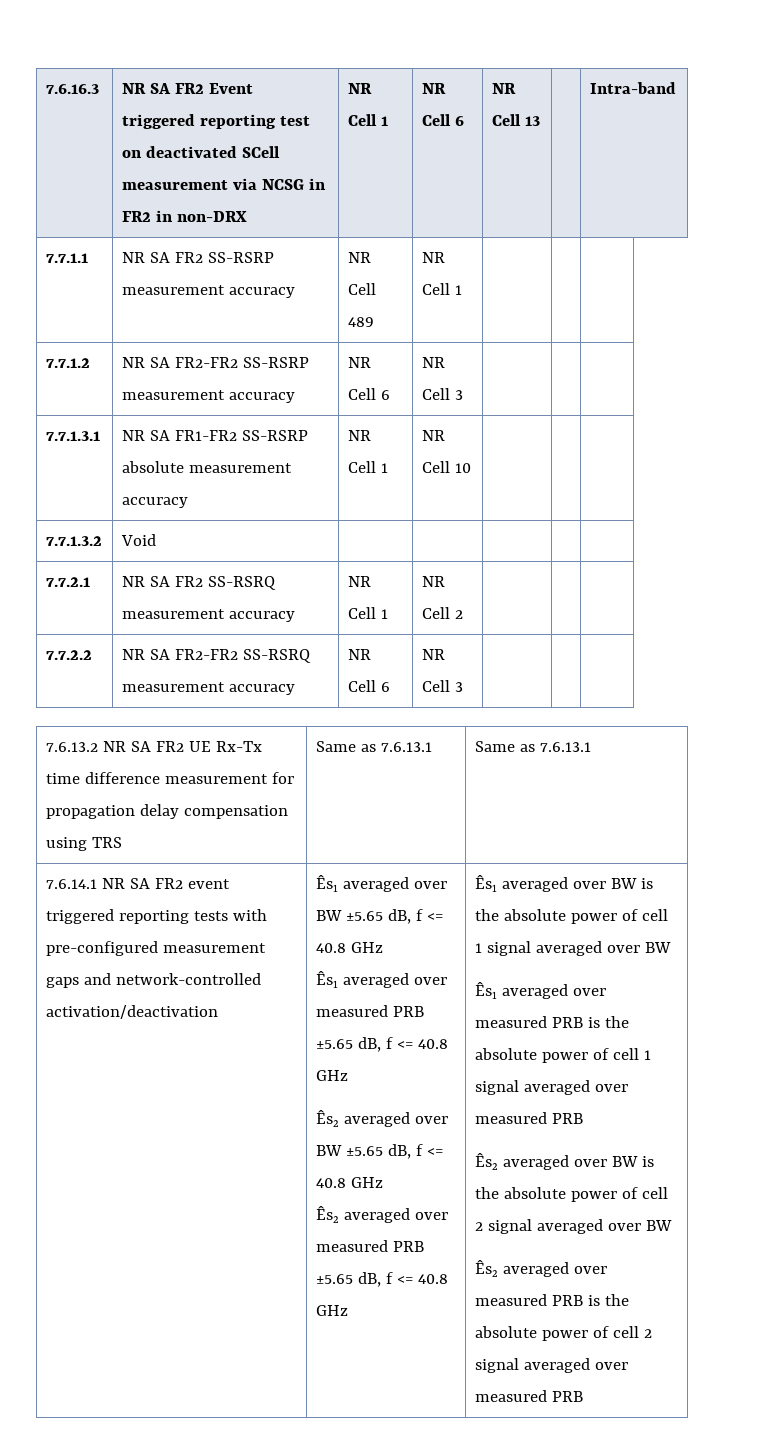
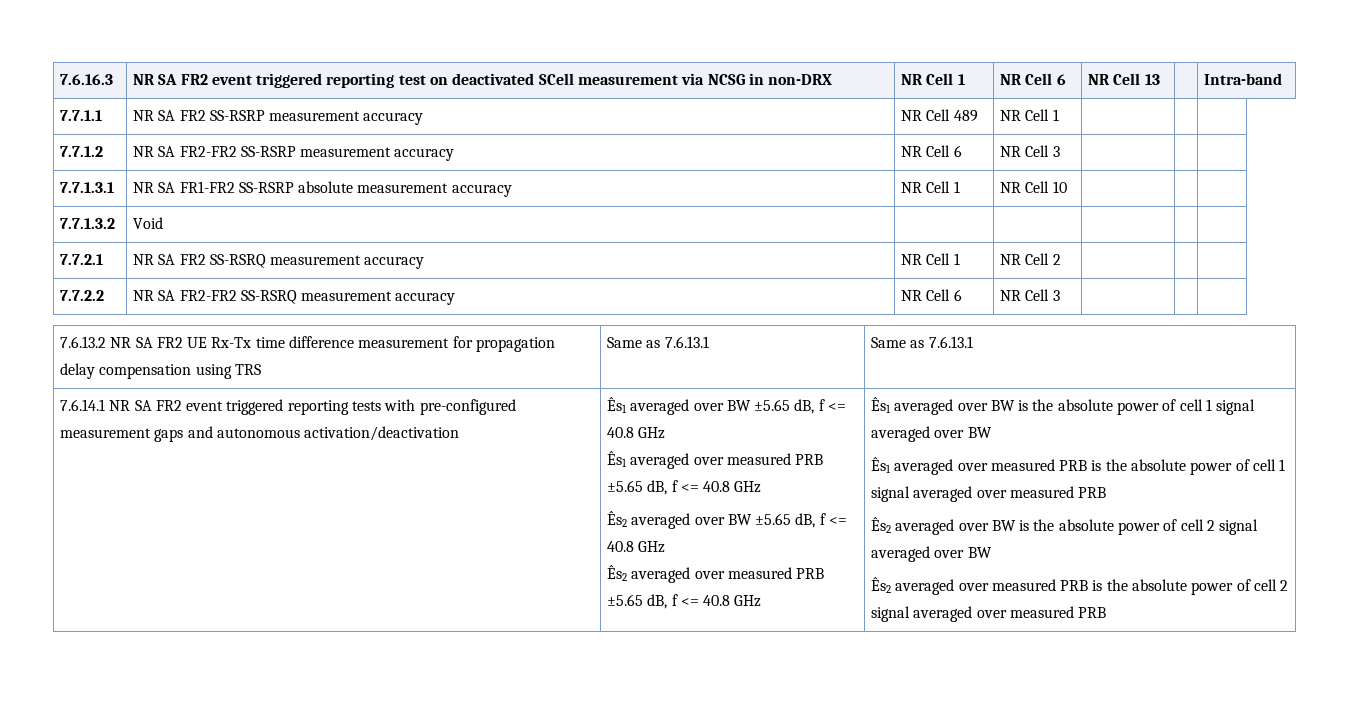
[208,83,253,94] Event -> [211,75,252,85] event
[121,210,173,222] FR2 in -> (765, 79) none
[115,973,261,985] network-controlled -> [216,428,300,438] autonomous

